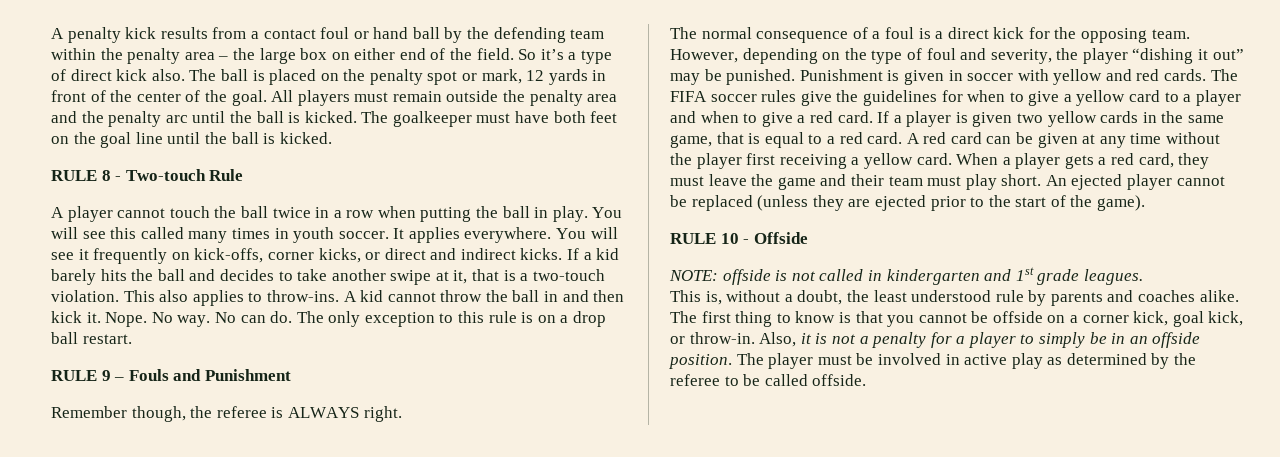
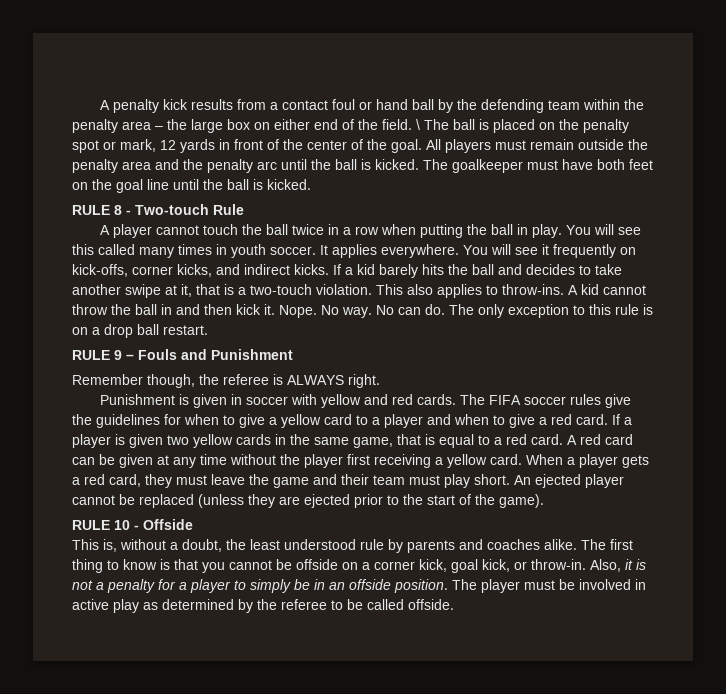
[518,49,613,64] [51,69,185,81] So it’s a type of direct kick also. -> [416,119,420,130] \
[365,248,426,260] or direct -> (212, 270) none
[670,27,1190,43] [670,48,1244,64] [670,69,796,85] The normal consequence of a foul is a direct kick for the opposing team. However, depending on the type of foul and severity, the player “dishing it out” may be punished. -> (380, 381) none
[669,267,1143,285] // NOTE: offside is not called in kindergarten and 1st grade leagues. -> (193, 524) none

